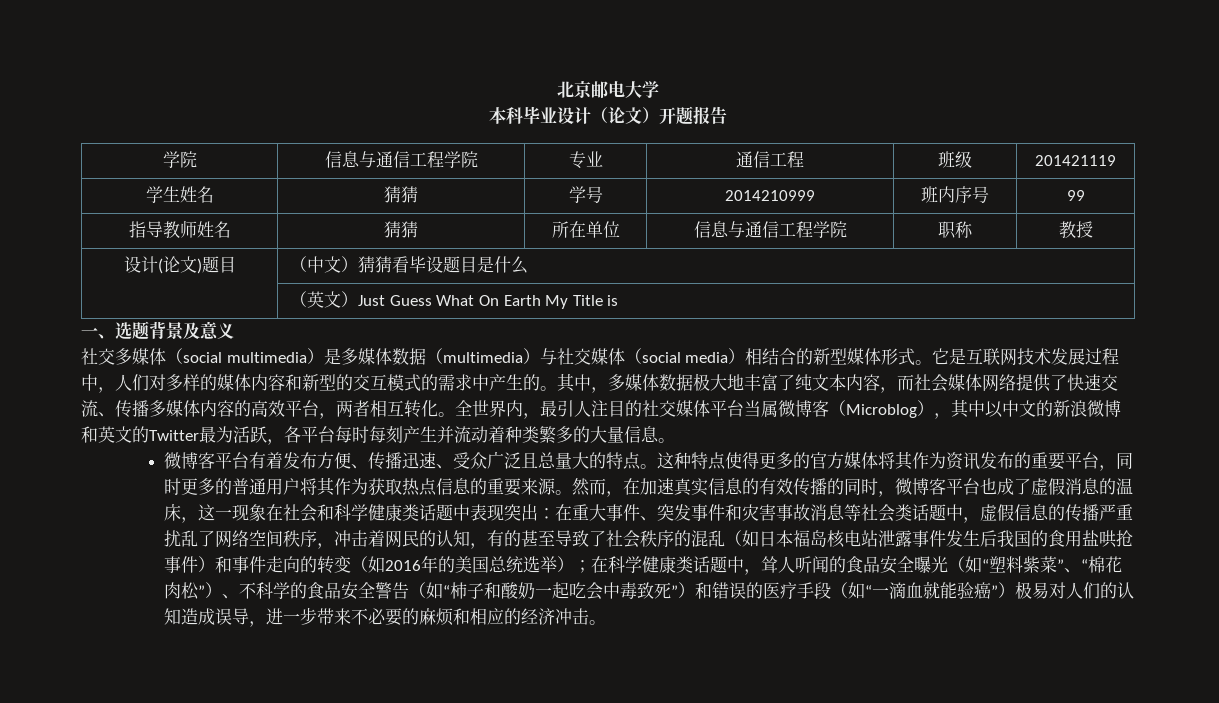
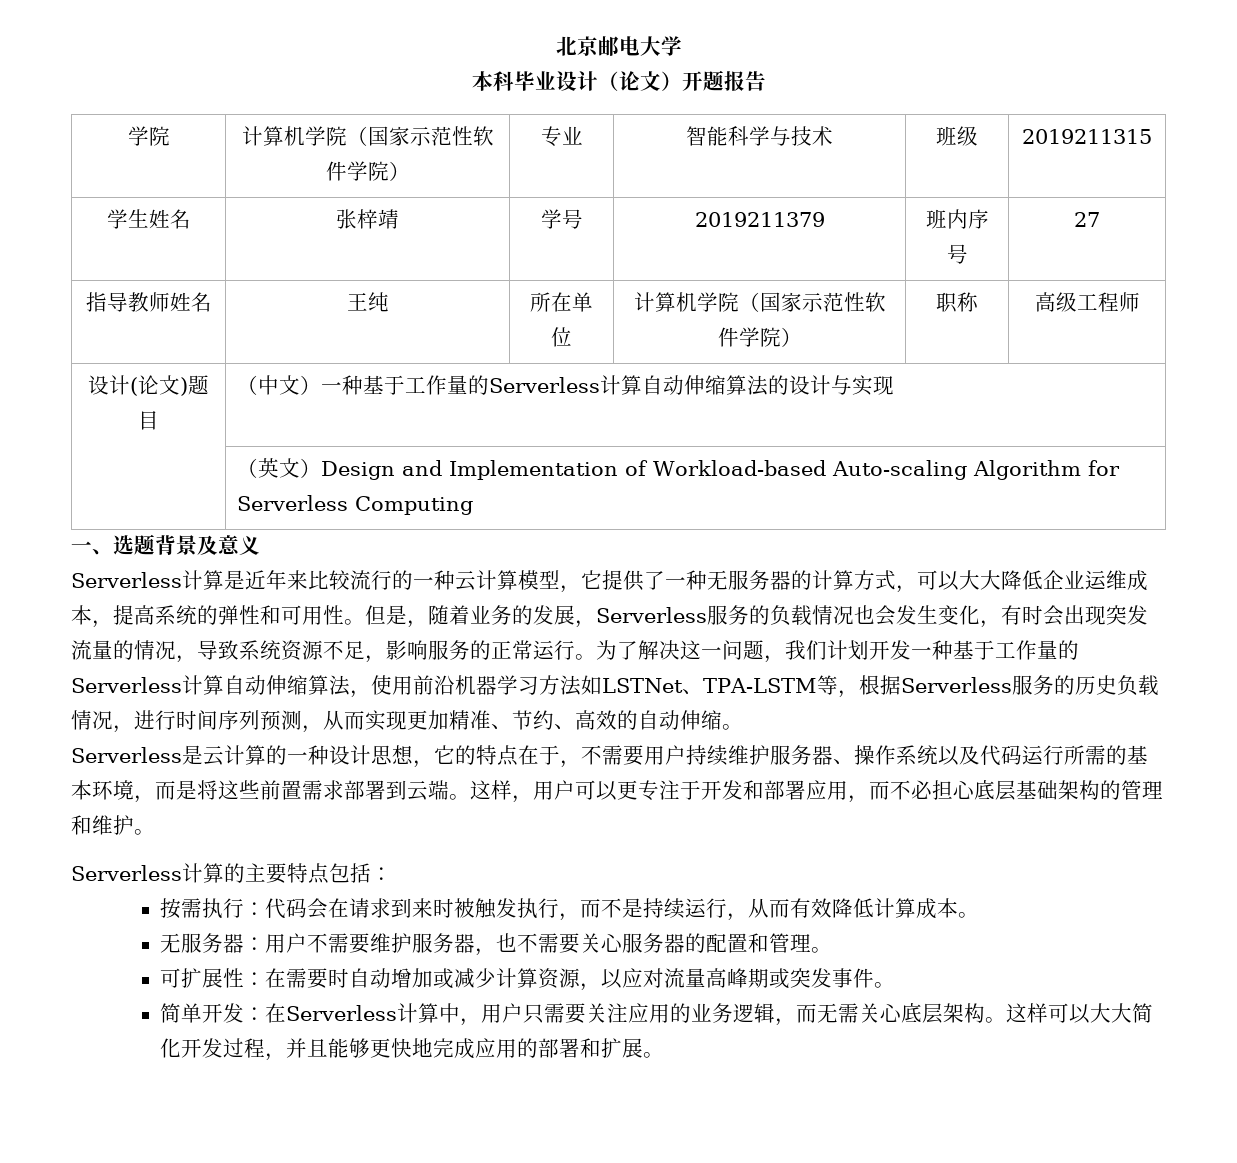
[324,151,478,168] [568,151,603,169] [736,151,804,168] 信息与通信工程学院 | 专业 | 通信工程 -> [241,126,494,146] [325,161,410,181] [540,126,583,147] [686,126,833,146] 计算机学院（国家示范性软件学院） | 专业 | 智能科学与技术
[1035,155,1116,166] 201421119 -> [1022,129,1152,144] 2019211315
[384,186,418,203] 猜猜 -> [336,209,399,229] 张梓靖
[725,190,815,201] 2014210999 -> [694,212,825,227] 2019211379
[1066,190,1085,201] 99 -> [1074,212,1100,227] 27
[384,221,418,238] 猜猜 -> [346,292,389,312] 王纯
[693,221,847,238] 信息与通信工程学院 -> [633,292,886,312] [717,327,802,347] 计算机学院（国家示范性软件学院）
[1058,221,1093,239] 教授 -> [1034,292,1140,312] 高级工程师
[358,256,529,274] [290,291,619,309] 猜猜看毕设题目是什么 // | （英文）Just Guess What On Earth My Title is -> [320,375,894,396] [236,458,1120,480] [236,495,473,515] 一种基于工作量的Serverless计算自动伸缩算法的设计与实现 // | （英文）Design and Implementation of Workload-based Auto-scaling Algorithm for Serverless Computing
[81,348,1120,366] [81,373,1118,393] [81,399,1121,419] [81,426,675,445] [164,451,1134,471] [164,477,1134,497] [164,504,1134,523] [164,530,1134,549] [164,555,1123,575] [164,581,1135,600] [164,607,590,627] 社交多媒体（social multimedia）是多媒体数据（multimedia）与社交媒体（social media）相结合的新型媒体形式。它是互联网技术发展过程中，人们对多样的媒体内容和新型的交互模式的需求中产生的。其中，多媒体数据极大地丰富了纯文本内容，而社会媒体网络提供了快速交流、传播多媒体内容的高效平台，两者相互转化。全世界内，最引人注目的社交媒体平台当属微博客（Microblog），其中以中文的新浪微博和英文的Twitter最为活跃，各平台每时每刻产生并流动着种类繁多的大量信息。 // 微博客平台有着发布方便、传播迅速、受众广泛且总量大的特点。这种特点使得更多的官方媒体将其作为资讯发布的重要平台，同时更多的普通用户将其作为获取热点信息的重要来源。然而，在加速真实信息的有效传播的同时，微博客平台也成了虚假消息的温床，这一现象在社会和科学健康类话题中表现突出：在重大事件、突发事件和灾害事故消息等社会类话题中，虚假信息的传播严重扰乱了网络空间秩序，冲击着网民的认知，有的甚至导致了社会秩序的混乱（如日本福岛核电站泄露事件发生后我国的食用盐哄抢事件）和事件走向的转变（如2016年的美国总统选举）；在科学健康类话题中，耸人听闻的食品安全曝光（如“塑料紫菜”、“棉花肉松”）、不科学的食品安全警告（如“柿子和酸奶一起吃会中毒致死”）和错误的医疗手段（如“一滴血就能验癌”）极易对人们的认知造成误导，进一步带来不必要的麻烦和相应的经济冲击 -> [71,570,1148,593] [71,605,1148,628] [71,640,1079,663] [71,675,1159,698] [71,710,743,733] [71,745,1148,768] [71,780,1163,803] [71,815,155,835] [71,863,392,884] [159,898,979,921] [159,933,832,956] [159,968,895,991] [159,1003,1153,1026] [159,1038,643,1061] Serverless计算是近年来比较流行的一种云计算模型，它提供了一种无服务器的计算方式，可以大大降低企业运维成本，提高系统的弹性和可用性。但是，随着业务的发展，Serverless服务的负载情况也会发生变化，有时会出现突发流量的情况，导致系统资源不足，影响服务的正常运行。为了解决这一问题，我们计划开发一种基于工作量的Serverless计算自动伸缩算法，使用前沿机器学习方法如LSTNet、TPA-LSTM等，根据Serverless服务的历史负载情况，进行时间序列预测，从而实现更加精准、节约、高效的自动伸缩。 // Serverless是云计算的一种设计思想，它的特点在于，不需要用户持续维护服务器、操作系统以及代码运行所需的基本环境，而是将这些前置需求部署到云端。这样，用户可以更专注于开发和部署应用，而不必担心底层基础架构的管理和维护。 // Serverless计算的主要特点包括： // 按需执行：代码会在请求到来时被触发执行，而不是持续运行，从而有效降低计算成本。 // 无服务器：用户不需要维护服务器，也不需要关心服务器的配置和管理。 // 可扩展性：在需要时自动增加或减少计算资源，以应对流量高峰期或突发事件。 // 简单开发：在Serverless计算中，用户只需要关注应用的业务逻辑，而无需关心底层架构。这样可以大大简化开发过程，并且能够更快地完成应用的部署和扩展

